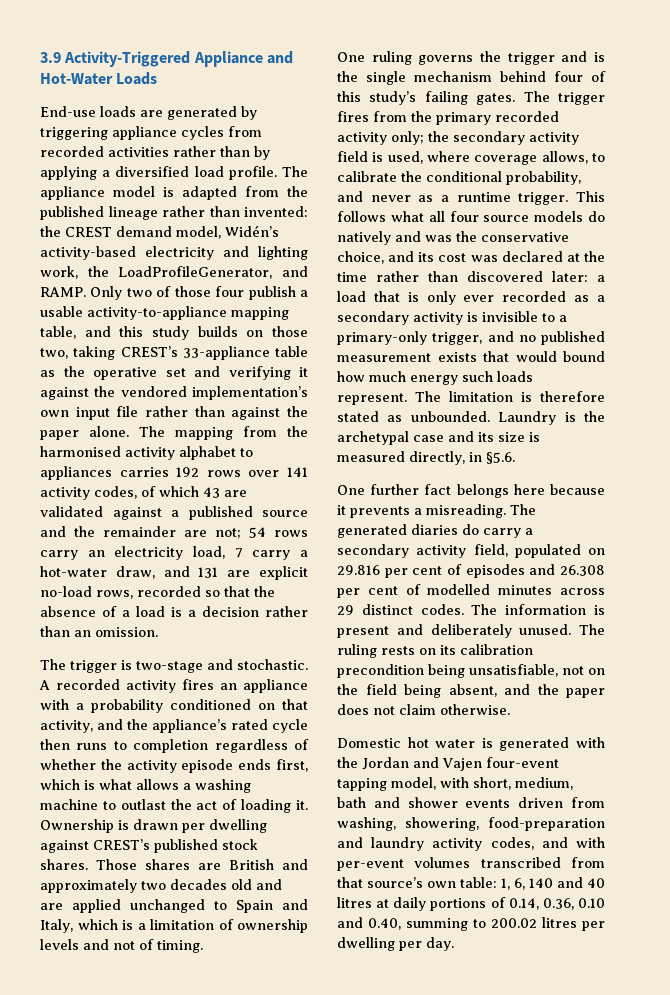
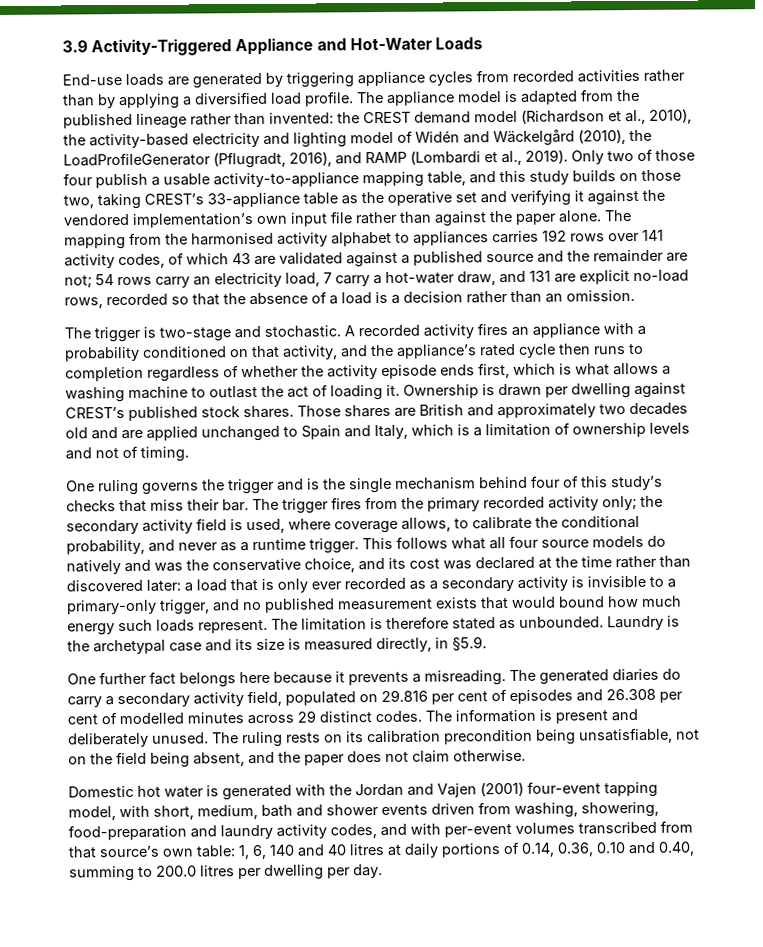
[176,225,279,239] [40,246,308,260] [40,266,308,279] [40,287,86,297] model, Widén’s activity-based electricity and lighting work, the LoadProfileGenerator, and RAMP. -> [474,108,692,125] [63,129,652,149] [63,149,568,169] model (Richardson et al., 2010), the activity-based electricity and lighting model of Widén and Wäckelgård (2010), the LoadProfileGenerator (Pflugradt, 2016), and RAMP (Lombardi et al., 2019).
[424,91,516,105] failing gates. -> [66,499,249,513] checks that miss their bar.
[486,452,515,464] §5.6. -> [452,636,487,652] §5.9.
(482, 764) none -> [480,781,524,797] (2001)
[491,918,537,928] 200.02 -> [156,865,197,877] 200.0

